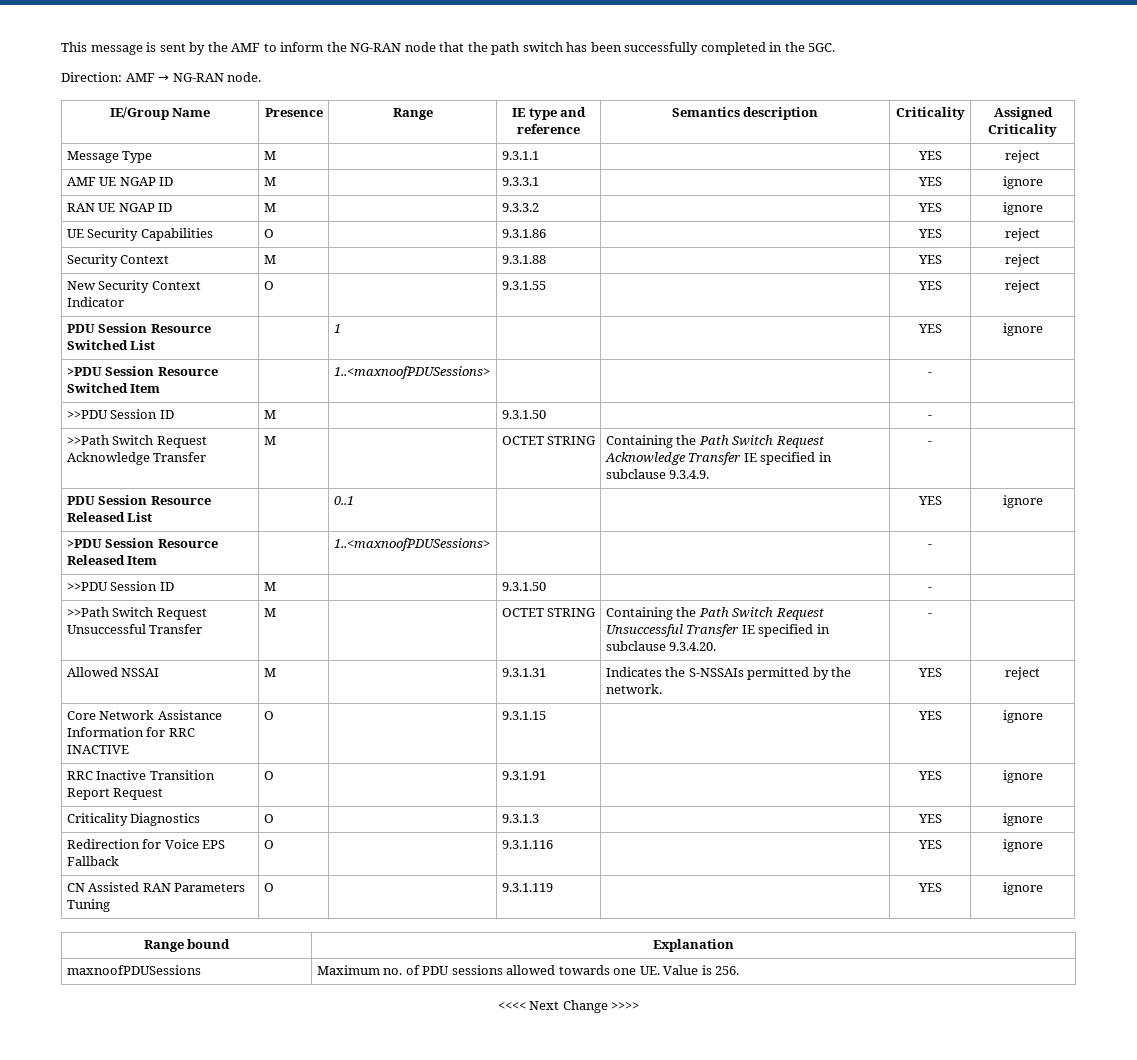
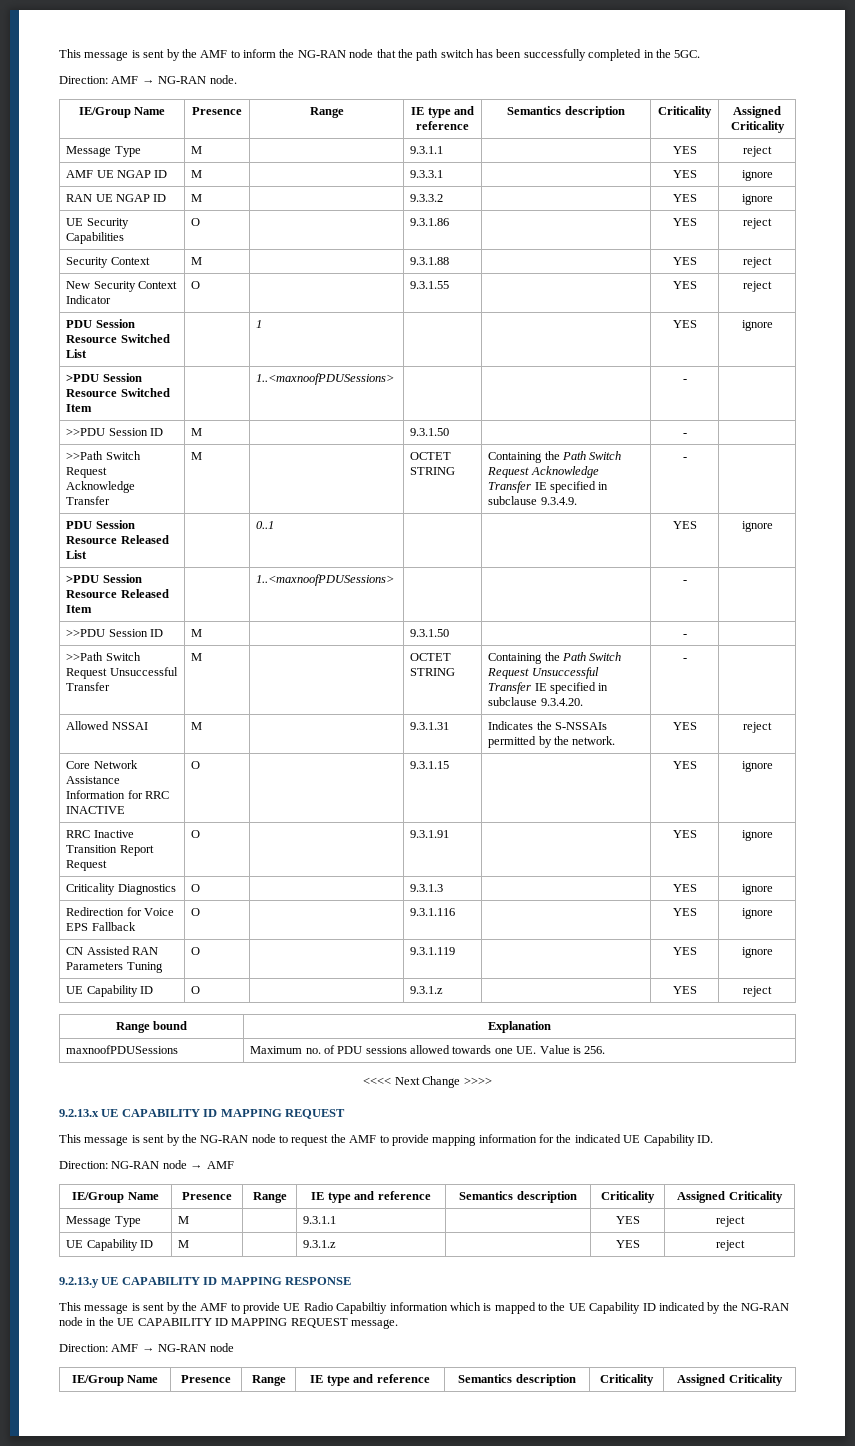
(1043, 888) none -> [66,985,153,997] [191,986,201,994] [410,986,444,994] [672,986,697,994] [743,986,772,997] // UE Capability ID | O | | 9.3.1.z | | YES | reject
(640, 1006) none -> [59,1109,345,1119] [59,1134,713,1146] [59,1160,234,1169] [72,1192,159,1203] [182,1192,232,1200] [252,1192,287,1203] [311,1191,431,1203] [459,1191,577,1203] [601,1191,655,1203] [677,1191,783,1203] [66,1216,141,1227] [178,1216,190,1224] [303,1216,337,1224] [615,1216,640,1224] [715,1216,745,1227] [66,1239,153,1251] [178,1240,190,1248] [303,1240,337,1248] [615,1240,640,1248] [715,1240,745,1251] [59,1277,351,1288] [59,1302,789,1314] [59,1317,398,1329] [59,1343,234,1352] [71,1375,159,1386] [181,1375,231,1383] [251,1375,286,1386] [310,1374,430,1386] [458,1374,576,1386] [600,1374,654,1386] [677,1374,783,1386] // 9.2.13.x UE CAPABILITY ID MAPPING REQUEST // This message is sent by the NG-RAN node to request the AMF to provide mapping information for the indicated UE Capability ID. // Direction: NG-RAN node → AMF // IE/Group Name | Presence | Range | IE type and reference | Semantics description | Criticality | Assigned Criticality // Message Type | M | | 9.3.1.1 | | YES | reject // UE Capability ID | M | | 9.3.1.z | | YES | reject // 9.2.13.y UE CAPABILITY ID MAPPING RESPONSE // This message is sent by the AMF to provide UE Radio Capabiltiy information which is mapped to the UE Capability ID indicated by the NG-RAN node in the UE CAPABILITY ID MAPPING REQUEST message. // Direction: AMF → NG-RAN node // IE/Group Name | Presence | Range | IE type and reference | Semantics description | Criticality | Assigned Criticality

